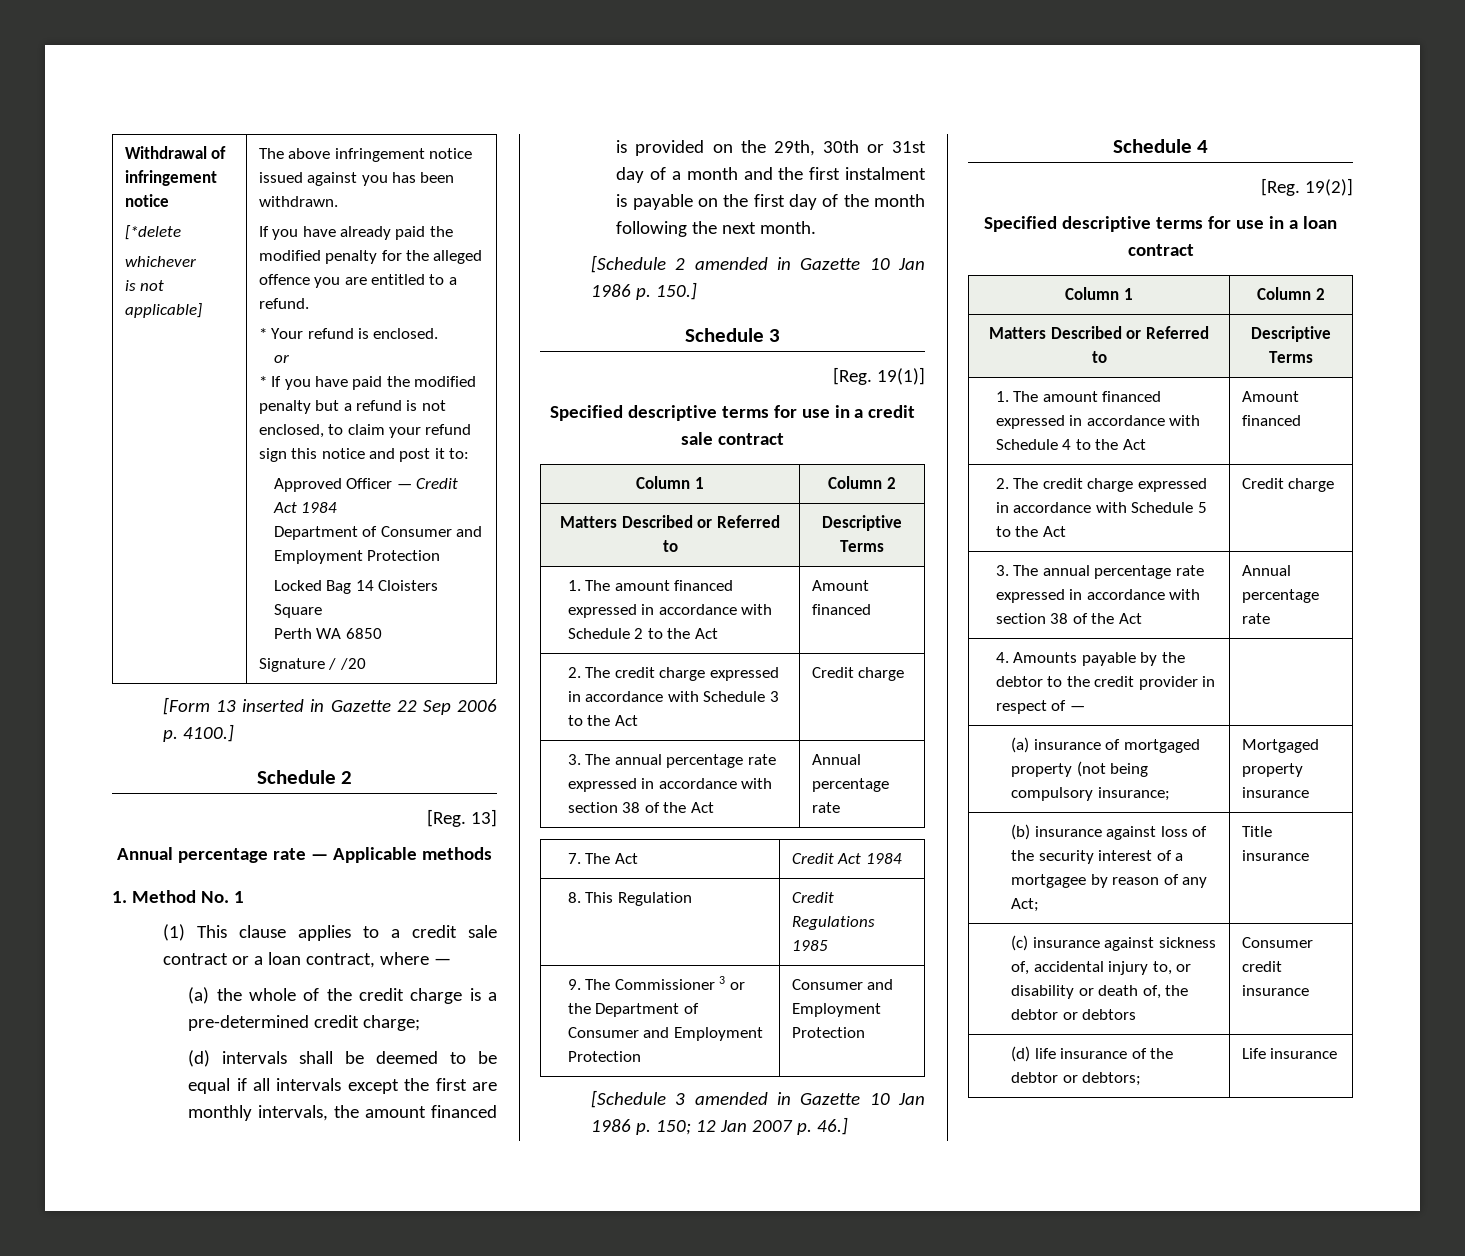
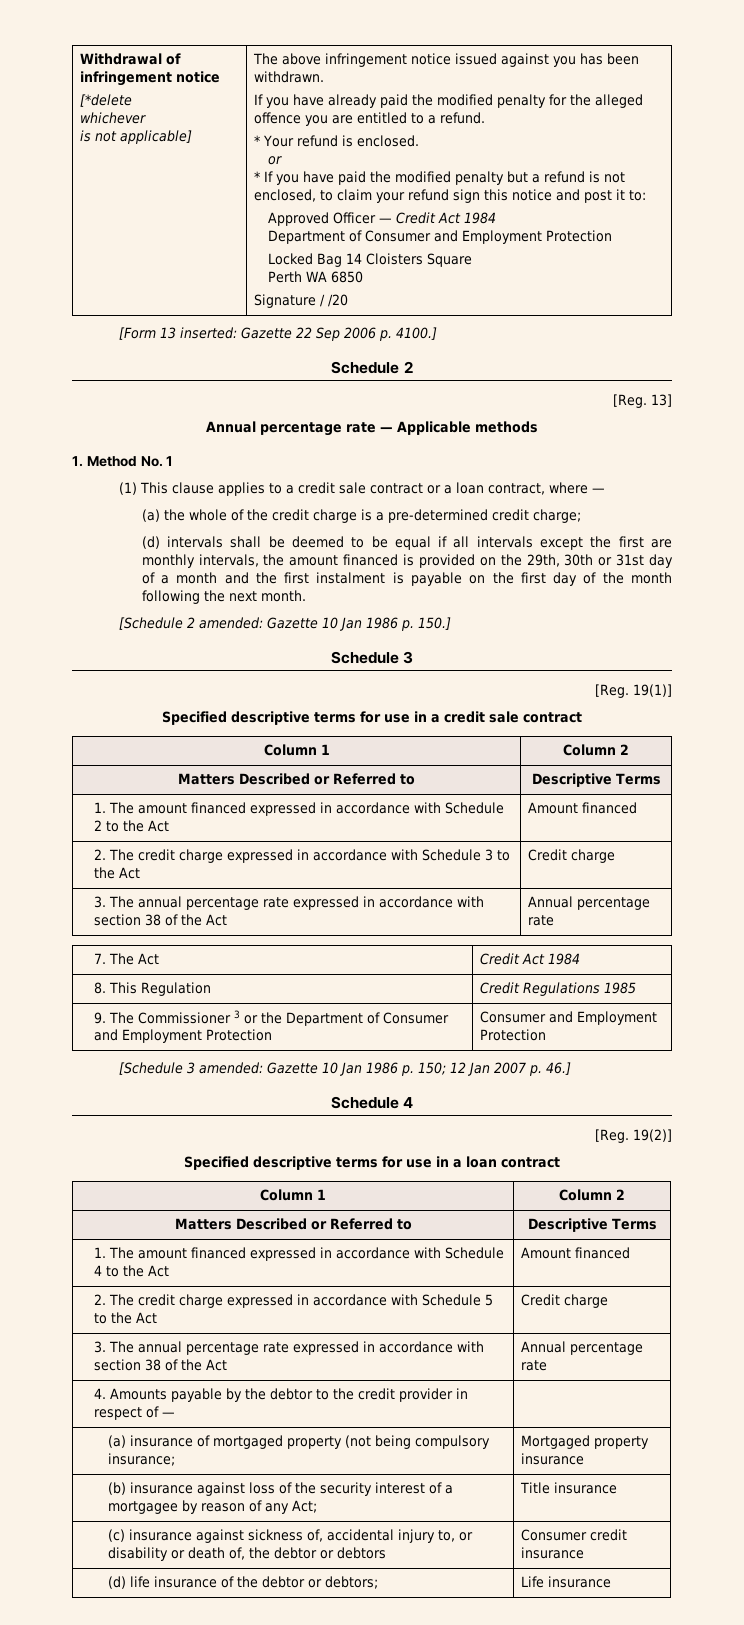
[242,699,325,712] inserted in -> [179,327,237,339] inserted:
[694,257,791,270] amended in -> [198,617,263,629] amended:
[694,1092,791,1105] amended in -> [198,1062,263,1074] amended:

